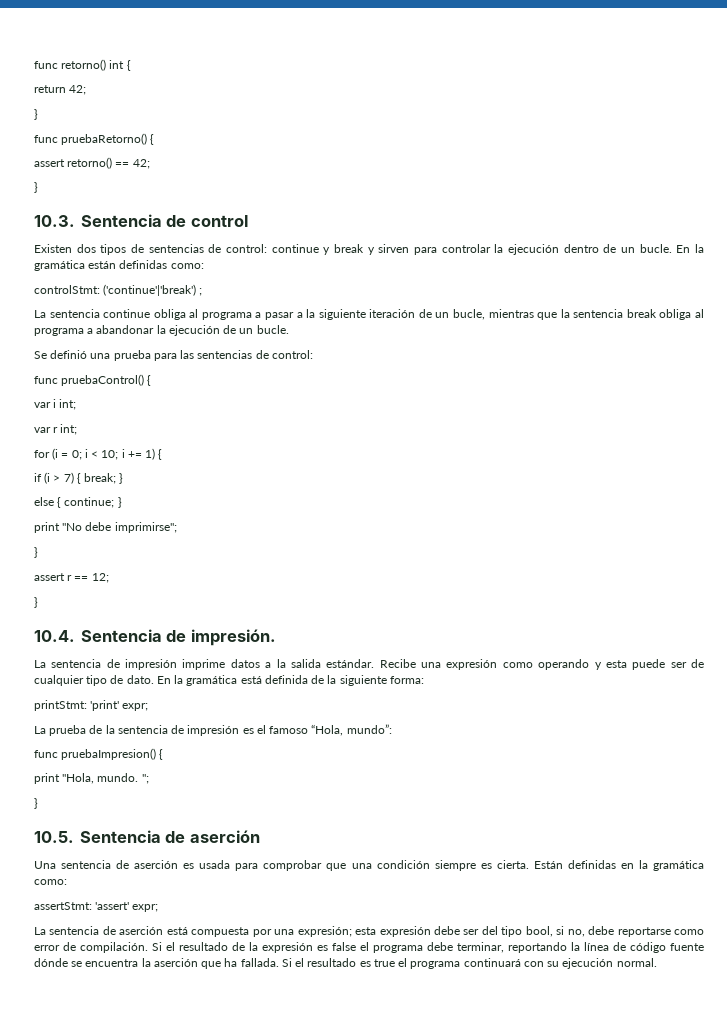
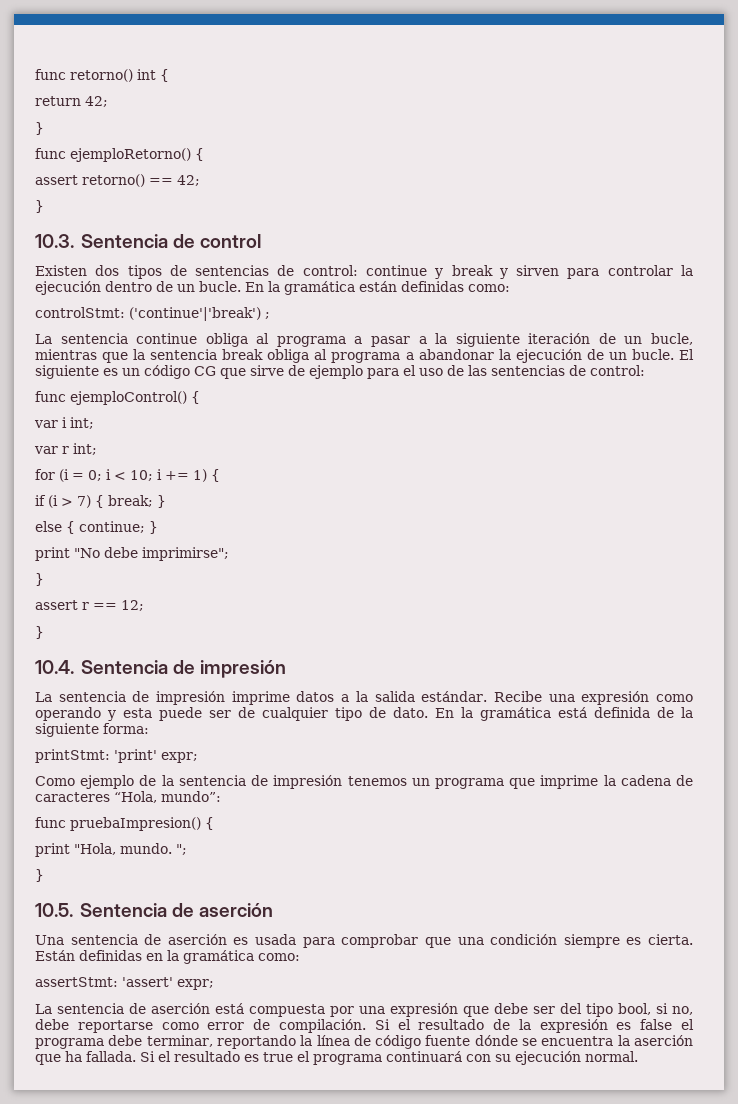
[61,133,148,145] pruebaRetorno() -> [70,148,191,162] ejemploRetorno()
[34,350,177,361] // Se definió una prueba para -> [679,349,695,360] [35,365,464,379] El siguiente es un código CG que sirve de ejemplo para el uso de
[61,374,145,386] pruebaControl() -> [70,391,187,405] ejemploControl()
[190,629,276,646] impresión. -> [200,660,287,678] impresión
[34,725,87,736] La prueba -> [35,775,135,789] Como ejemplo
[242,725,309,734] es el famoso -> [347,775,693,789] [35,792,110,802] tenemos un programa que imprime la cadena de caracteres
[297,926,431,937] expresión; esta expresión -> [390,1003,489,1017] expresión que

